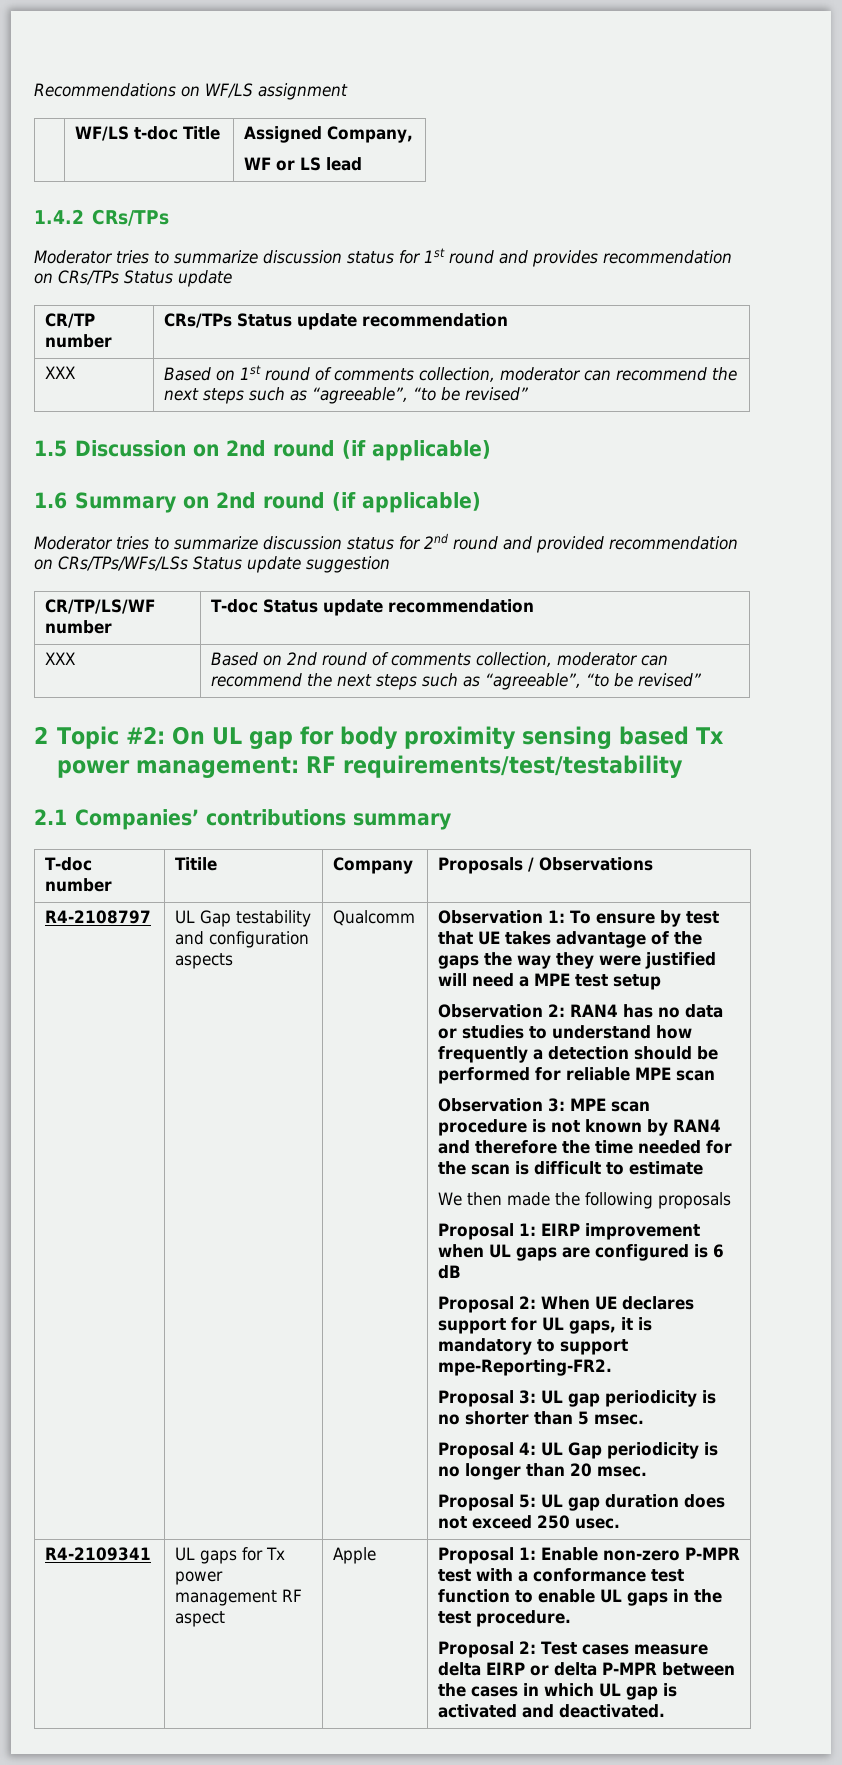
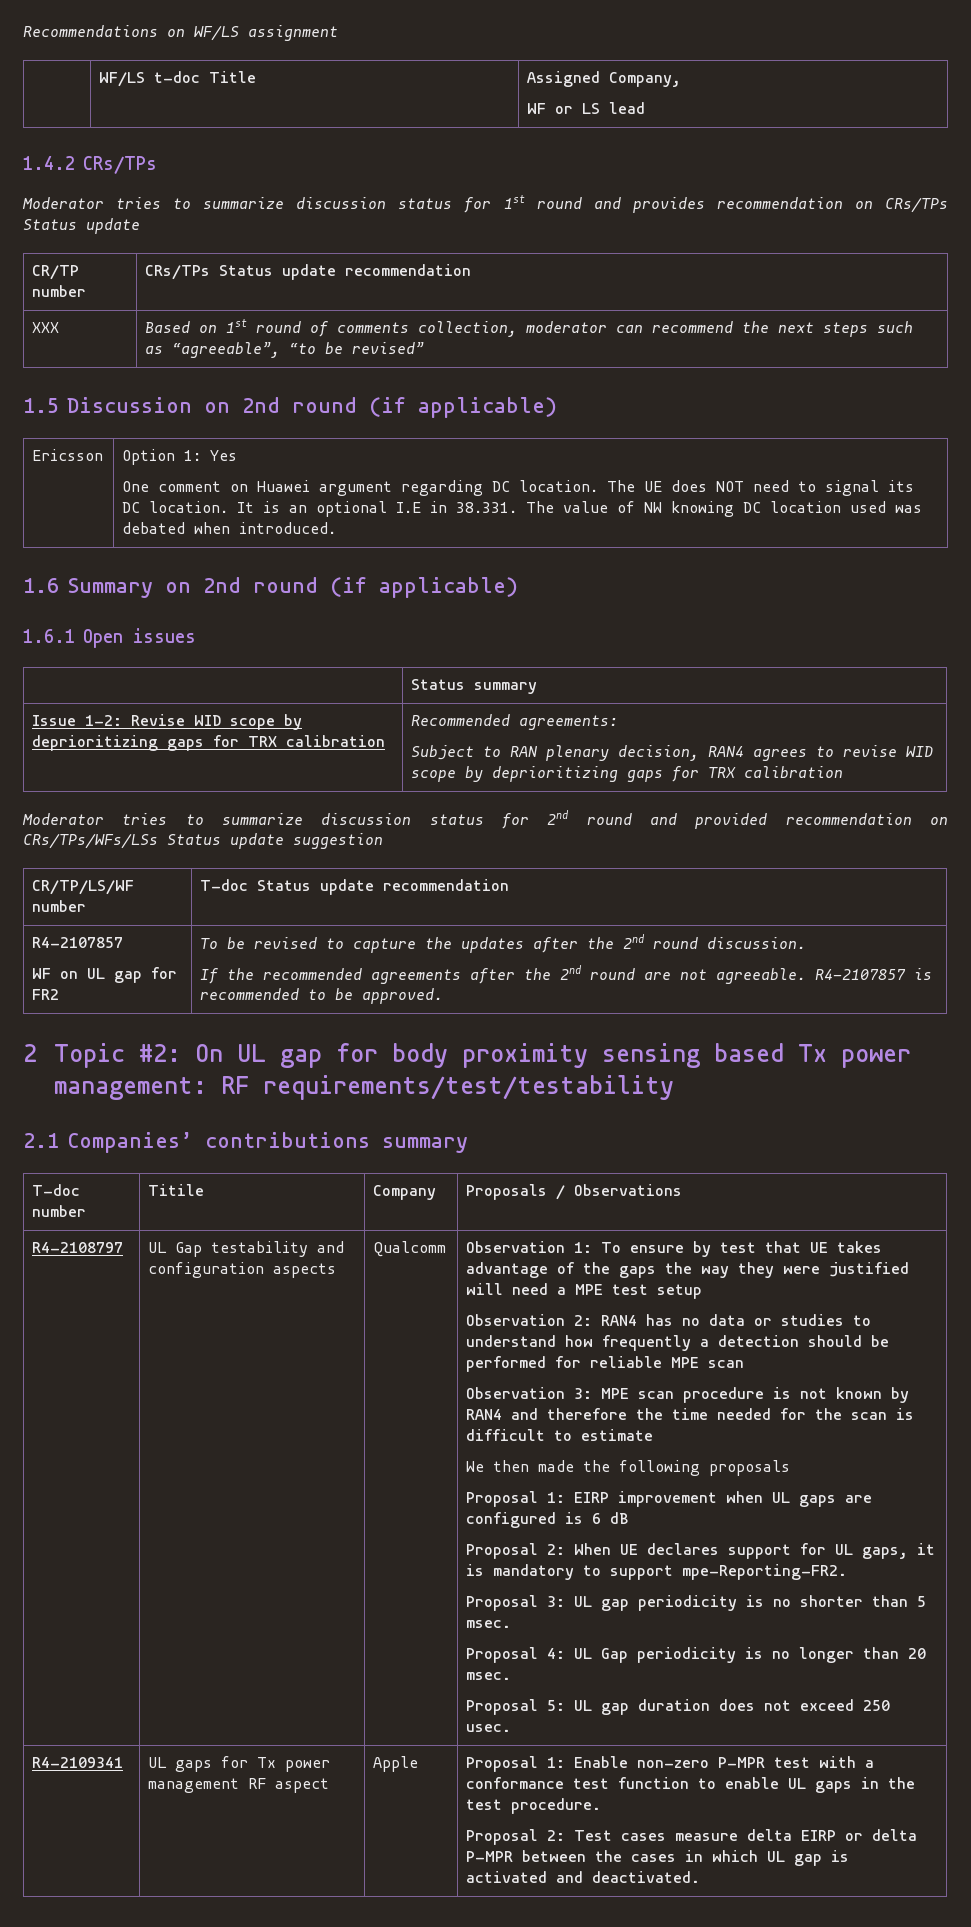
(492, 450) none -> [32,449,104,461] [122,449,238,465] [122,480,915,496] [122,501,923,517] [122,522,337,534] // Ericsson | Option 1: Yes // One comment on Huawei argument regarding DC location. The UE does NOT need to signal its DC location. It is an optional I.E in 38.331. The value of NW knowing DC location used was debated when introduced.
(482, 502) none -> [23,628,196,648] [411,679,538,694] [32,714,303,730] [32,735,386,751] [411,714,619,730] [411,745,934,761] [411,766,844,782] // 1.6.1 Open issues // | Status summary // Issue 1-2: Revise WID scope by deprioritizing gaps for TRX calibration | Recommended agreements: // Subject to RAN plenary decision, RAN4 agrees to revise WID scope by deprioritizing gaps for TRX calibration
[44,652,75,665] [210,652,668,667] [210,673,702,690] XXX | Based on 2nd round of comments collection, moderator can recommend the next steps such as “agreeable”, “to be revised” -> [32,937,124,948] [32,967,178,983] [32,989,60,1000] [200,934,807,953] [200,965,933,984] [200,988,444,1004] R4-2107857 // WF on UL gap for FR2 | To be revised to capture the updates after the 2nd round discussion. // If the recommended agreements after the 2nd round are not agreeable. R4-2107857 is recommended to be approved.

